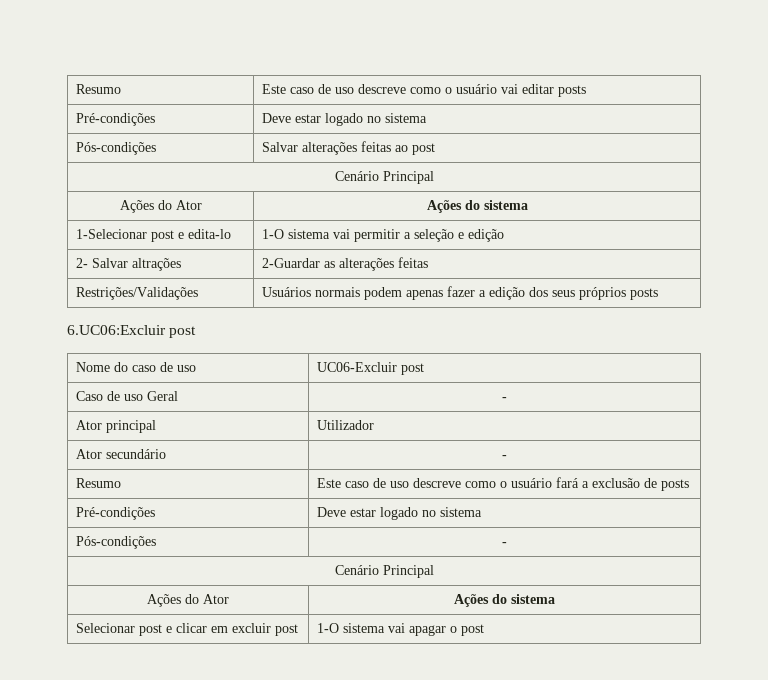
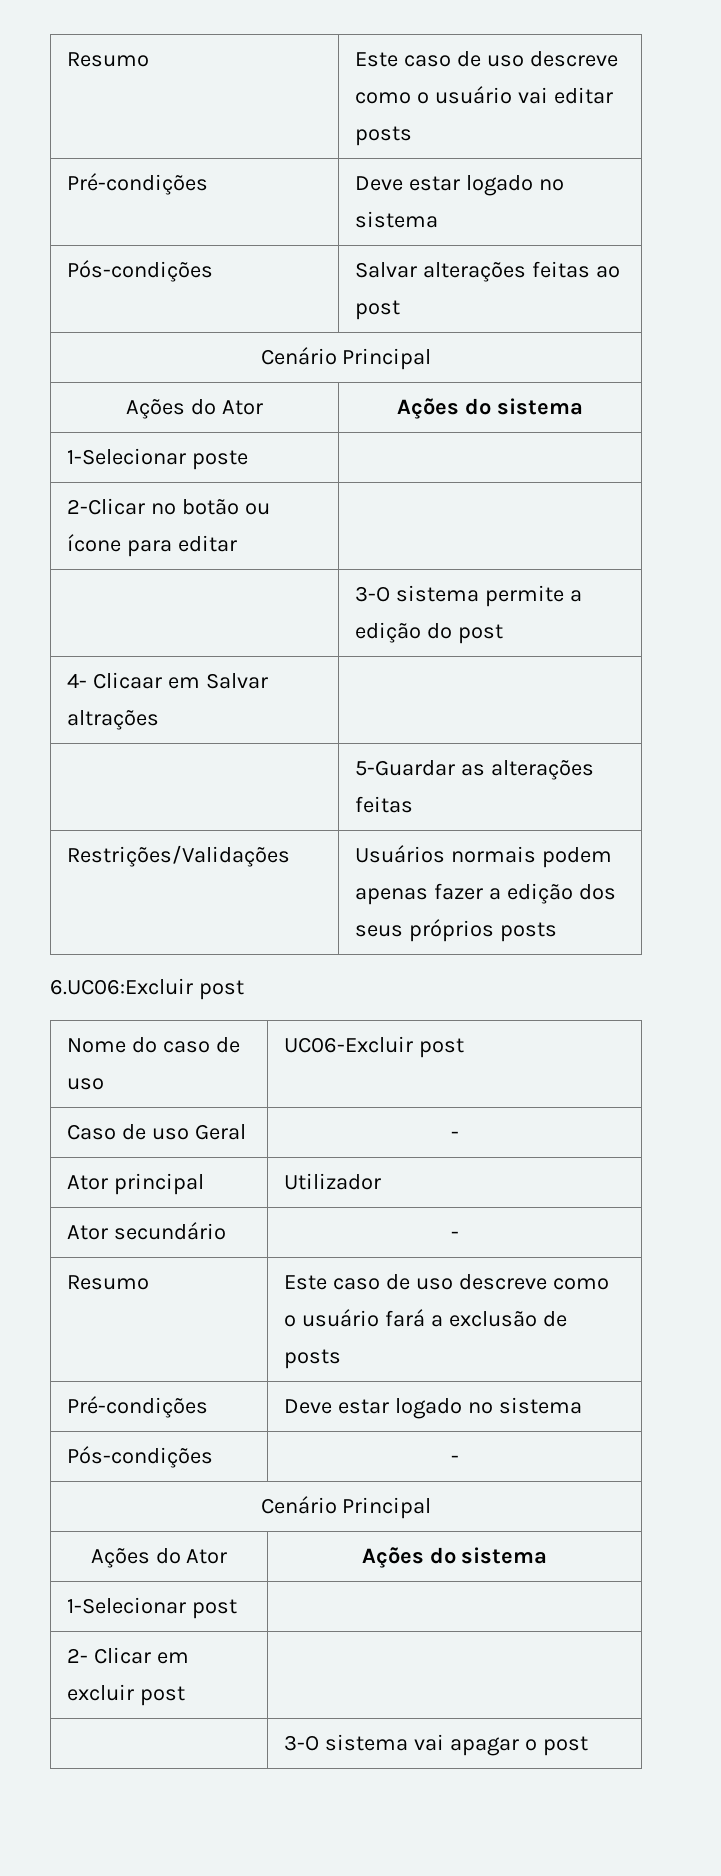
[150,229,231,242] [261,229,504,242] [75,258,88,268] post e edita-lo | 1-O sistema vai permitir a seleção e edição // 2- -> [191,450,248,470] [66,498,270,515] [66,534,237,557] [354,585,582,607] [354,622,503,644] [66,672,200,689] poste | // 2-Clicar no botão ou ícone para editar | // | 3-O sistema permite a edição do post // 4- Clicaar em
[261,258,320,268] 2-Guardar -> [354,760,455,776] // | 5-Guardar
[75,623,207,636] Selecionar post e clicar -> [66,1597,237,1619] [66,1647,151,1664] 1-Selecionar post | // 2- Clicar
[316,623,339,633] 1-O -> [283,1735,319,1751] // | 3-O

